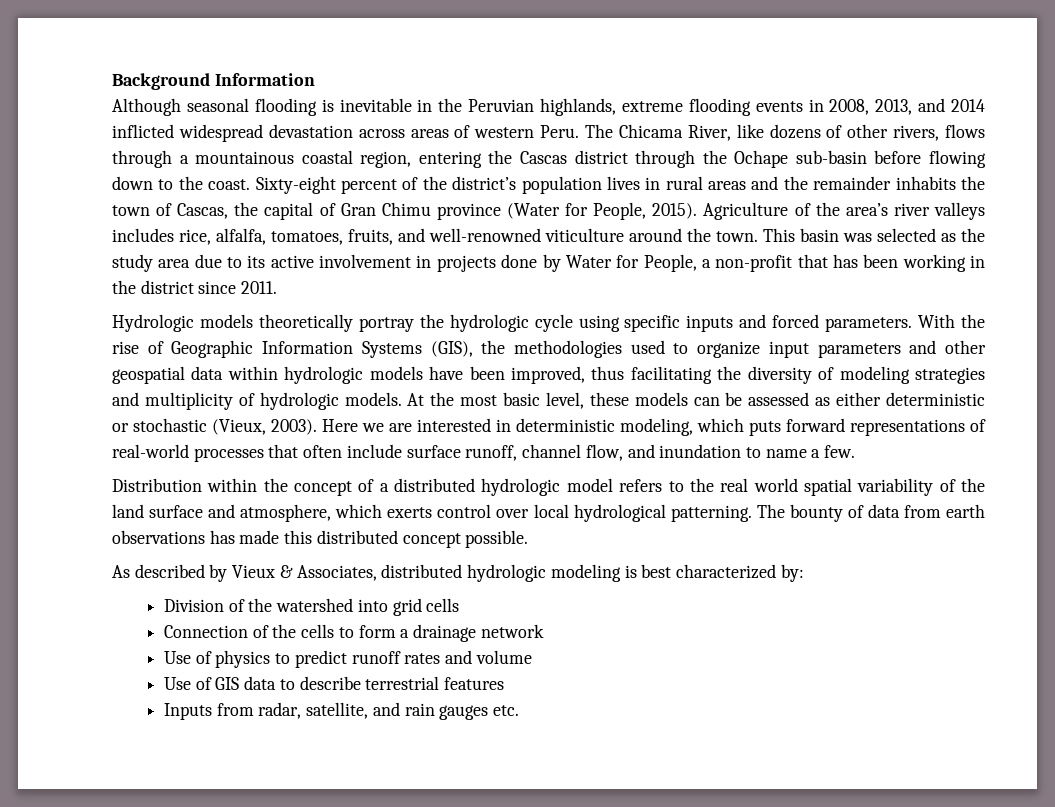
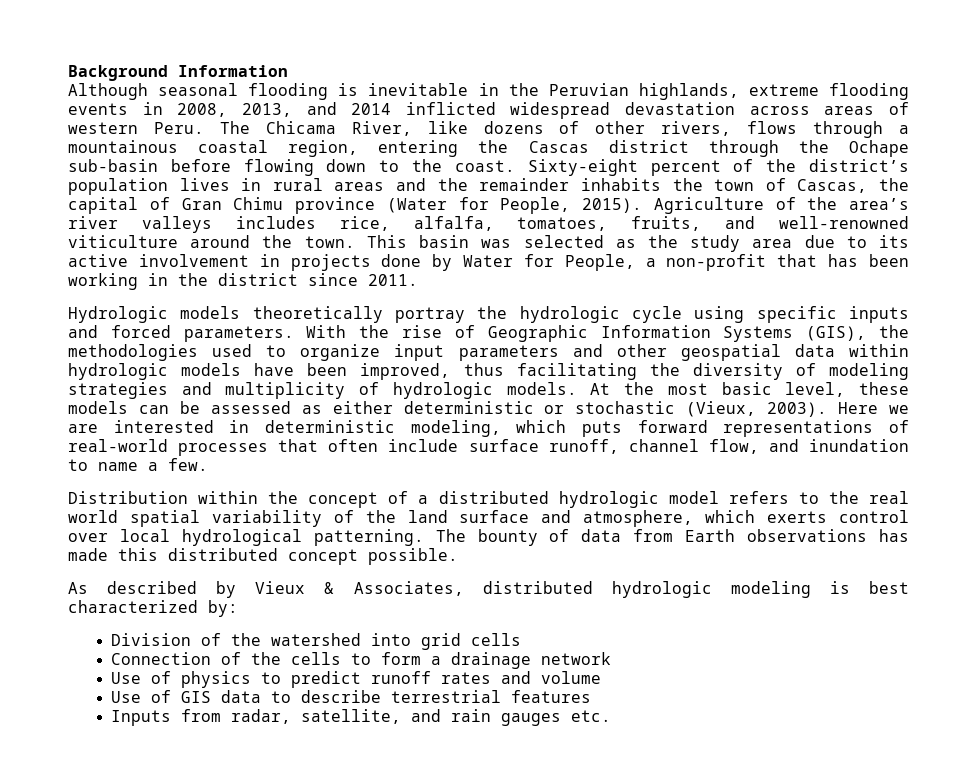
[946,504,985,518] earth -> [685,529,736,542] Earth

